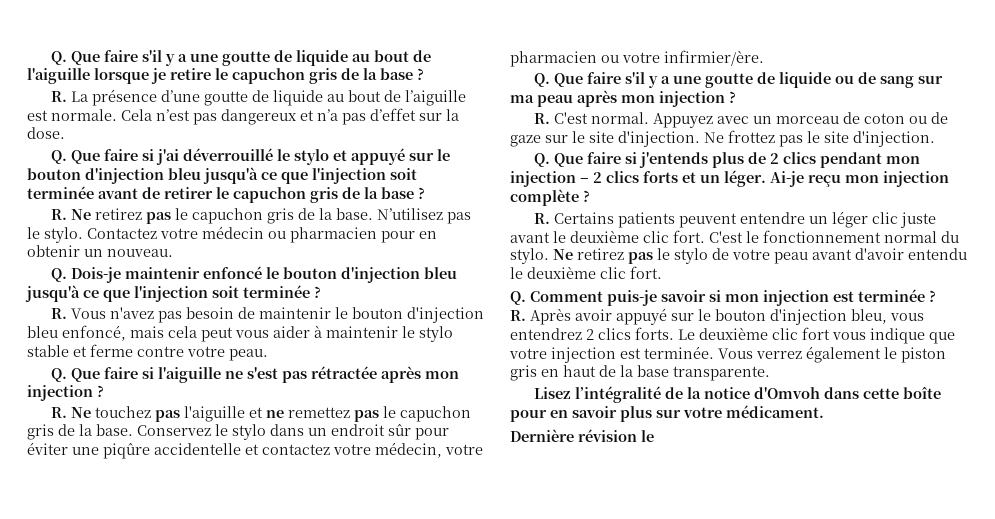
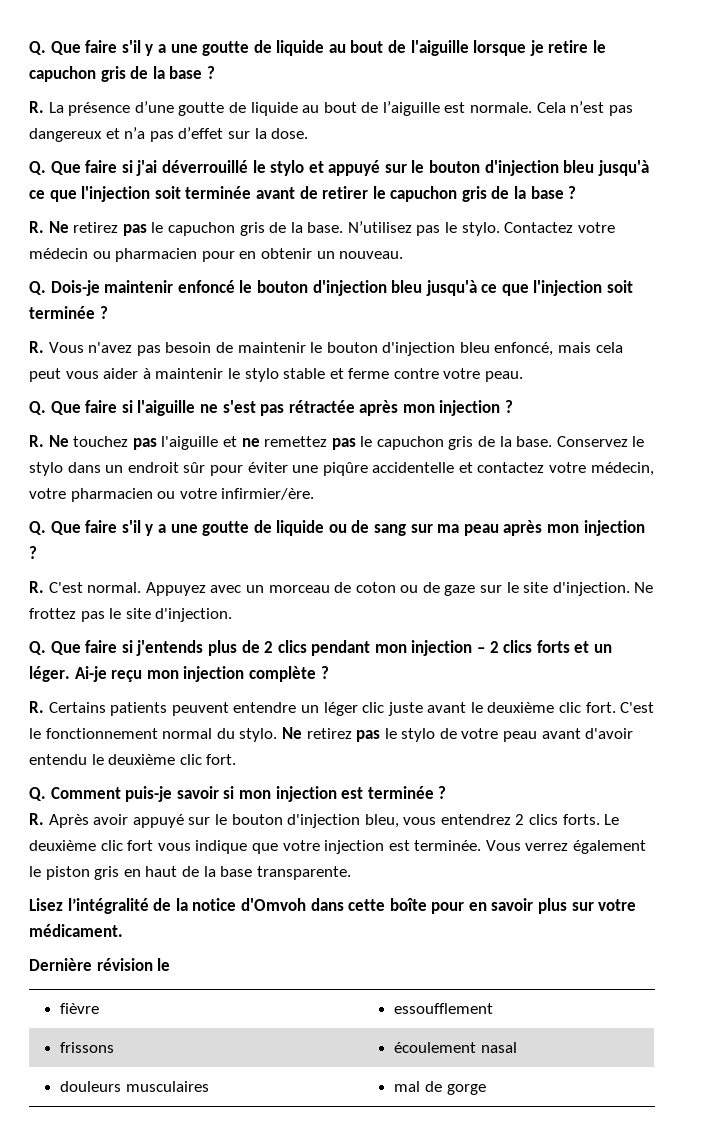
(654, 436) none -> [60,1003,100,1014] [394,1003,494,1014] [60,1042,115,1053] [394,1042,518,1053] [60,1081,210,1092] [394,1081,486,1095] // fièvre | essoufflement // frissons | écoulement nasal // douleurs musculaires | mal de gorge

